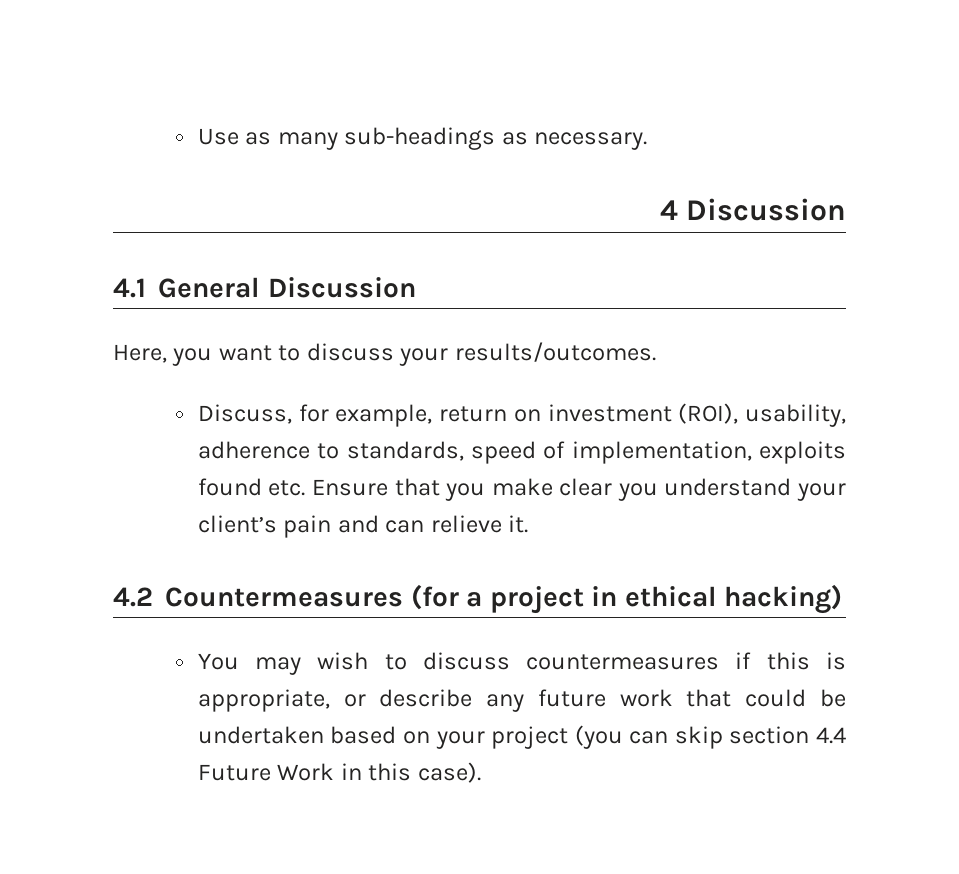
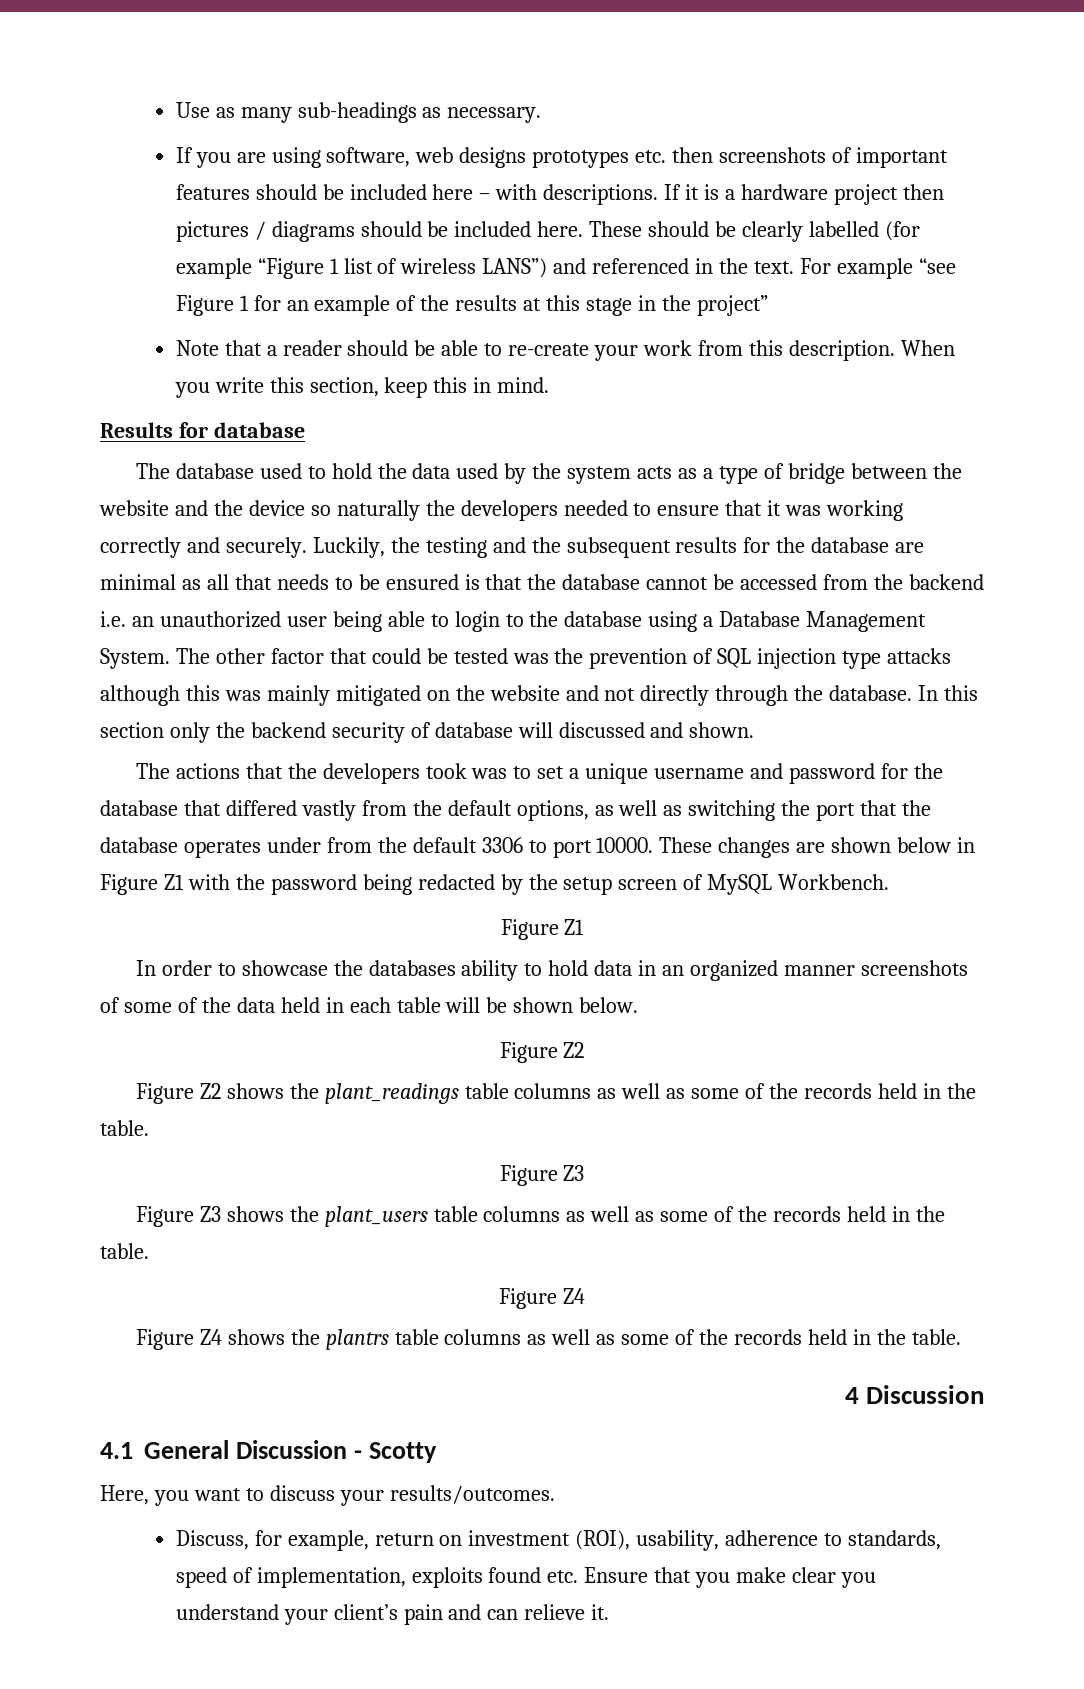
(648, 141) none -> [175,147,948,168] [175,184,944,205] [175,221,920,242] [175,258,956,279] [175,295,768,316] [175,340,955,361] [174,377,550,398] [100,422,305,438] [135,463,962,484] [99,500,904,521] [100,537,925,558] [100,574,984,590] [100,611,927,632] [100,648,952,669] [100,685,979,706] [100,722,755,743] [135,763,943,784] [100,800,932,821] [100,837,976,858] [100,874,890,895] [500,919,585,940] [135,960,968,981] [100,997,639,1013] [499,1042,585,1063] [135,1083,976,1104] [100,1120,149,1136] [499,1165,585,1186] [135,1206,945,1227] [100,1243,149,1259] [499,1288,585,1309] [135,1329,961,1350] // If you are using software, web designs prototypes etc. then screenshots of important features should be included here – with descriptions. If it is a hardware project then pictures / diagrams should be included here. These should be clearly labelled (for example “Figure 1 list of wireless LANS”) and referenced in the text. For example “see Figure 1 for an example of the results at this stage in the project” // Note that a reader should be able to re-create your work from this description. When you write this section, keep this in mind. // Results for database // The database used to hold the data used by the system acts as a type of bridge between the website and the device so naturally the developers needed to ensure that it was working correctly and securely. Luckily, the testing and the subsequent results for the database are minimal as all that needs to be ensured is that the database cannot be accessed from the backend i.e. an unauthorized user being able to login to the database using a Database Management System. The other factor that could be tested was the prevention of SQL injection type attacks although this was mainly mitigated on the website and not directly through the database. In this section only the backend security of database will discussed and shown. // The actions that the developers took was to set a unique username and password for the database that differed vastly from the default options, as well as switching the port that the database operates under from the default 3306 to port 10000. These changes are shown below in Figure Z1 with the password being redacted by the setup screen of MySQL Workbench. // Figure Z1 // In order to showcase the databases ability to hold data in an organized manner screenshots of some of the data held in each table will be shown below. // Figure Z2 // Figure Z2 shows the plant_readings table columns as well as some of the records held in the table. // Figure Z3 // Figure Z3 shows the plant_users table columns as well as some of the records held in the table. // Figure Z4 // Figure Z4 shows the plantrs table columns as well as some of the records held in the table.
(416, 287) none -> [353,1442,437,1463] - Scotty
[113,584,843,614] [197,652,846,675] [197,689,846,712] [197,725,846,749] [197,762,481,783] // 4.2 Countermeasures (for a project in ethical hacking) // You may wish to discuss countermeasures if this is appropriate, or describe any future work that could be undertaken based on your project (you can skip section 4.4 Future Work in this case). -> (610, 1612) none

